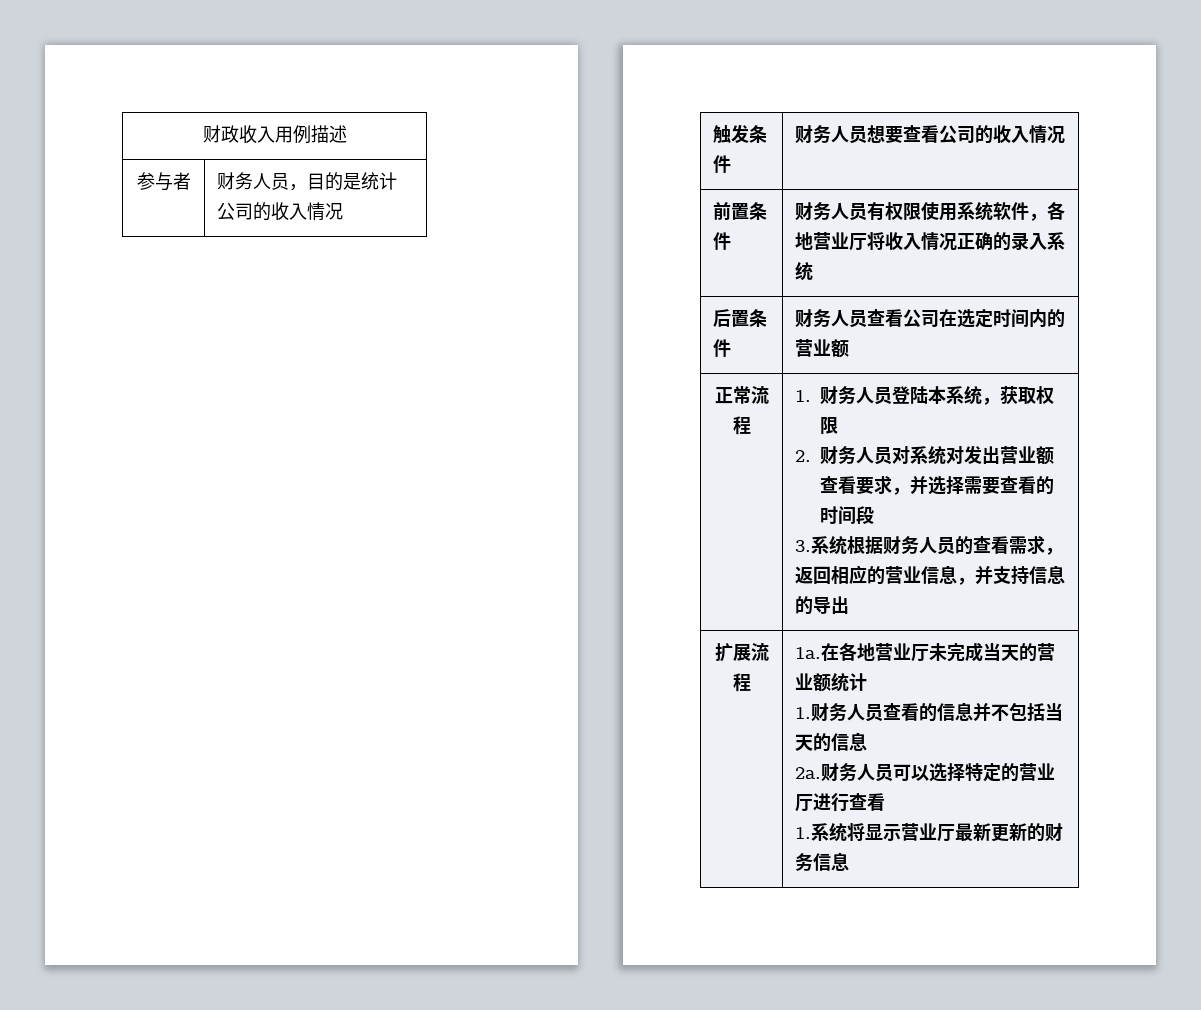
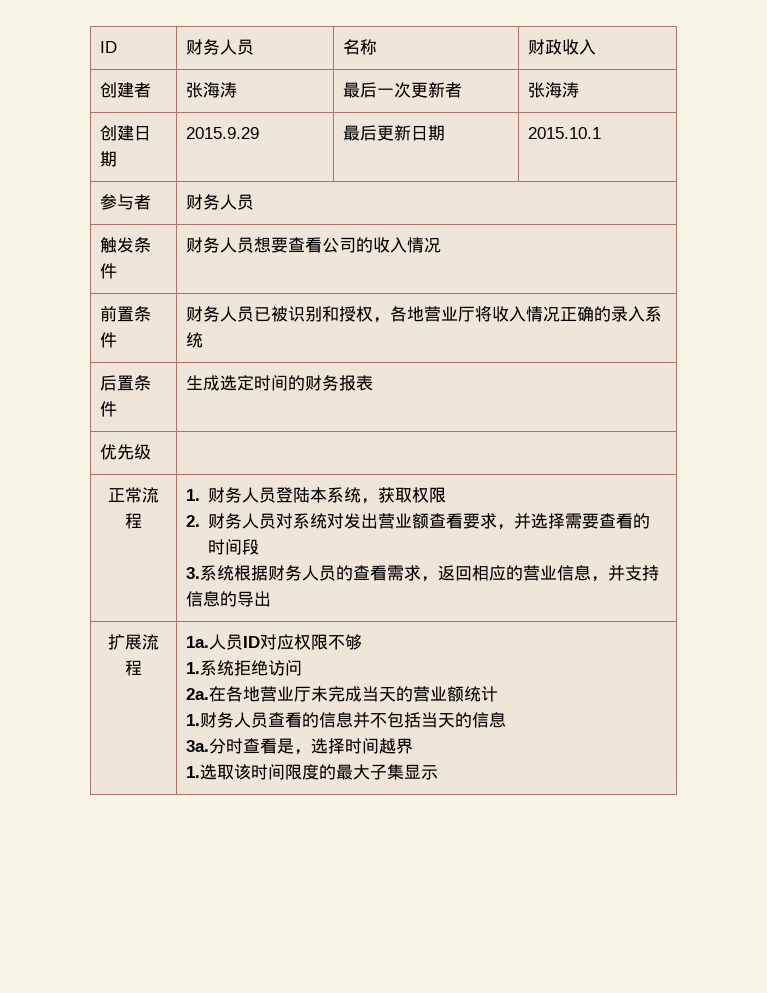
[202,125,347,144] [136,172,191,191] [216,172,397,191] [216,202,343,221] 财政收入用例描述 // 参与者 | 财务人员，目的是统计公司的收入情况 -> [99,41,117,53] [185,39,254,55] [342,39,377,55] [527,39,596,55] [99,82,151,98] [185,82,237,98] [342,82,462,98] [527,82,579,98] [99,125,151,141] [99,151,117,167] [185,127,259,139] [342,125,445,141] [527,127,601,139] [99,194,151,210] [185,194,254,210] ID | 财务人员 | 名称 | 财政收入 // 创建者 | 张海涛 | 最后一次更新者 | 张海涛 // 创建日期 | 2015.9.29 | 最后更新日期 | 2015.10.1 // 参与者 | 财务人员
[866,201,1029,221] 有权限使用系统软件 -> [253,306,373,322] 已被识别和授权
[794,309,1065,328] [794,338,849,358] 财务人员查看公司在选定时间内的营业额 -> [185,375,373,391] [99,444,151,460] 生成选定时间的财务报表 // 优先级 |
(821, 653) none -> [208,634,362,650] [185,660,302,676] [185,688,209,700] 人员ID对应权限不够 // 1.系统拒绝访问 // 2a.
[794,762,1055,782] [794,793,885,812] [794,822,1063,842] [794,852,849,871] 2a.财务人员可以选择特定的营业厅进行查看 // 1.系统将显示营业厅最新更新的财务信息 -> [185,738,413,755] [185,764,438,780] 3a.分时查看是，选择时间越界 // 1.选取该时间限度的最大子集显示

